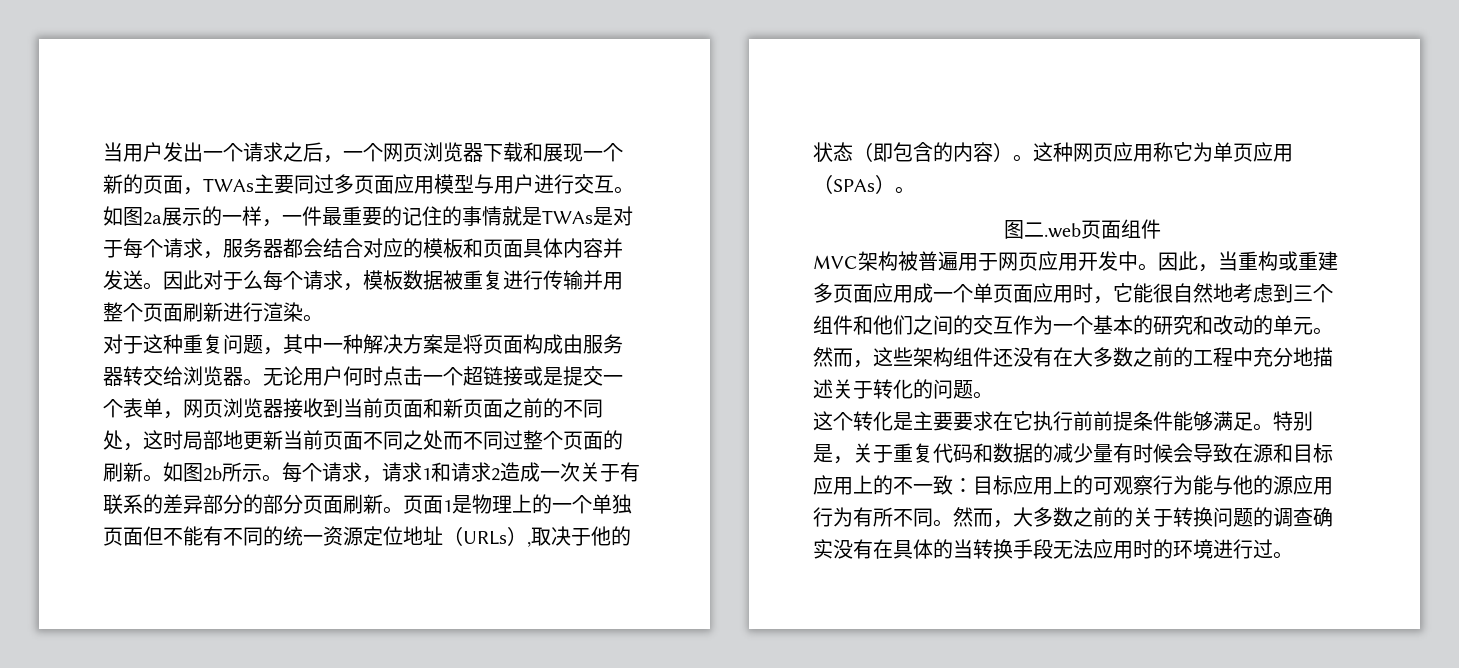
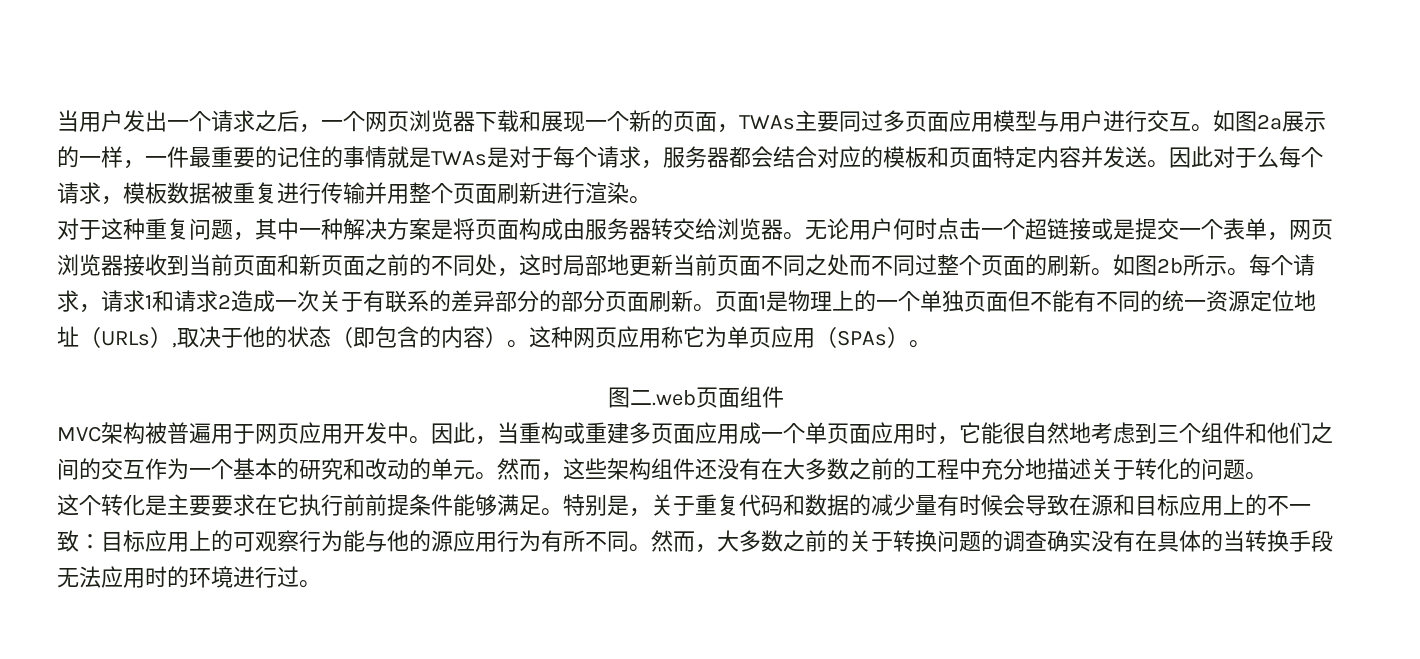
[523,238,563,258] 具体 -> [993,146,1037,168] 特定

